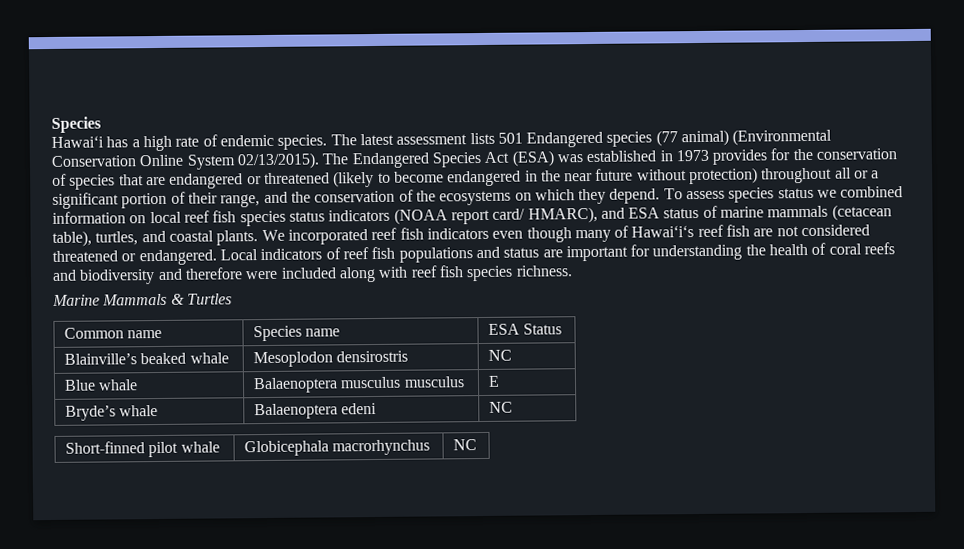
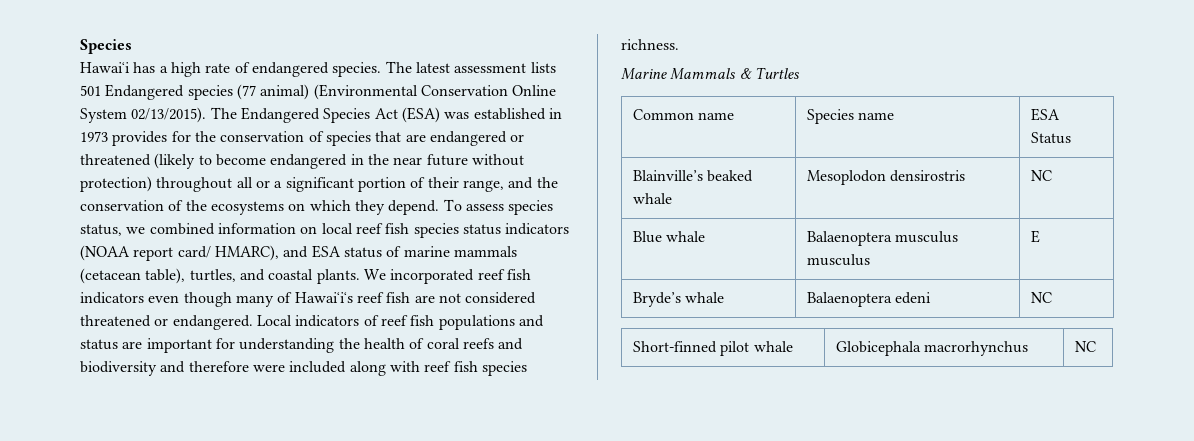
[219,134,274,147] endemic -> [251,62,329,77] endangered
[777,187,814,199] status -> [80,224,122,236] status,

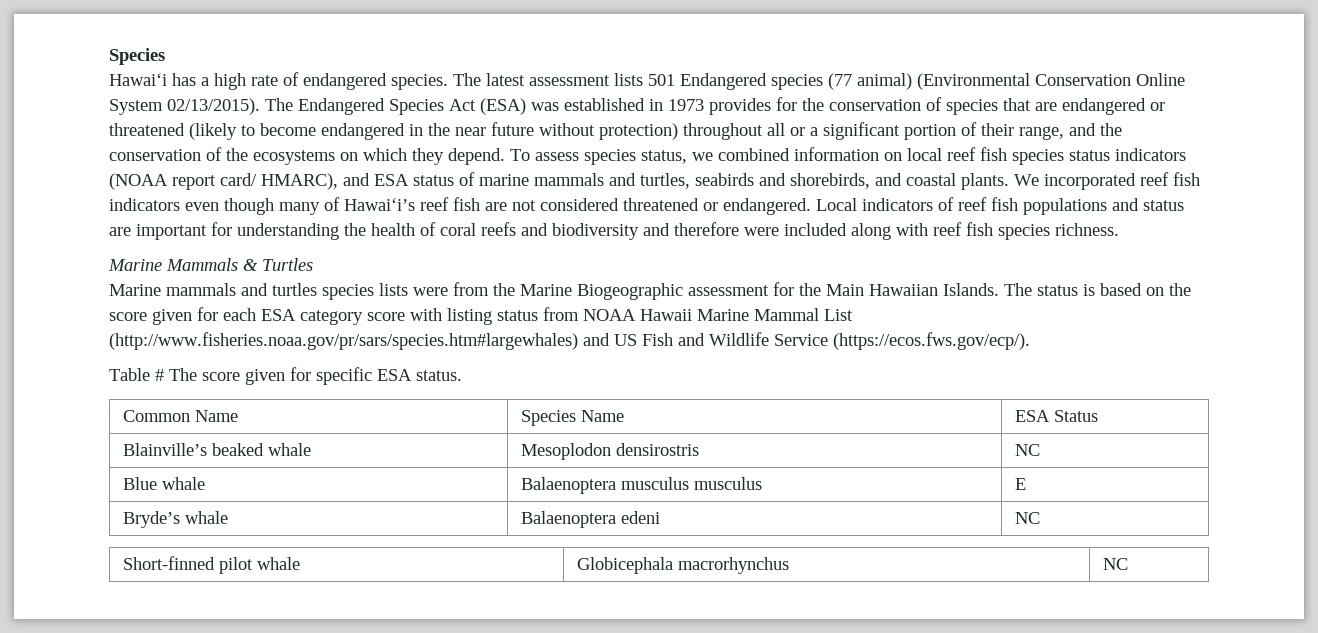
[80,268,236,284] (cetacean table), turtles, -> [609,173,870,189] and turtles, seabirds and shorebirds,
[294,292,353,303] Hawaiʻiʻs -> [344,198,415,211] Hawaiʻi’s
(800, 73) none -> [109,282,1191,300] [109,307,853,325] [109,332,1030,350] [109,367,462,385] // Marine mammals and turtles species lists were from the Marine Biogeographic assessment for the Main Hawaiian Islands. The status is based on the score given for each ESA category score with listing status from NOAA Hawaii Marine Mammal List (http://www.fisheries.noaa.gov/pr/sars/species.htm#largewhales) and US Fish and Wildlife Service (https://ecos.fws.gov/ecp/). // Table # The score given for specific ESA status.
[698,112,735,120] [806,109,895,124] name | Species name -> [195,410,239,422] [521,410,625,426] Name | Species Name

